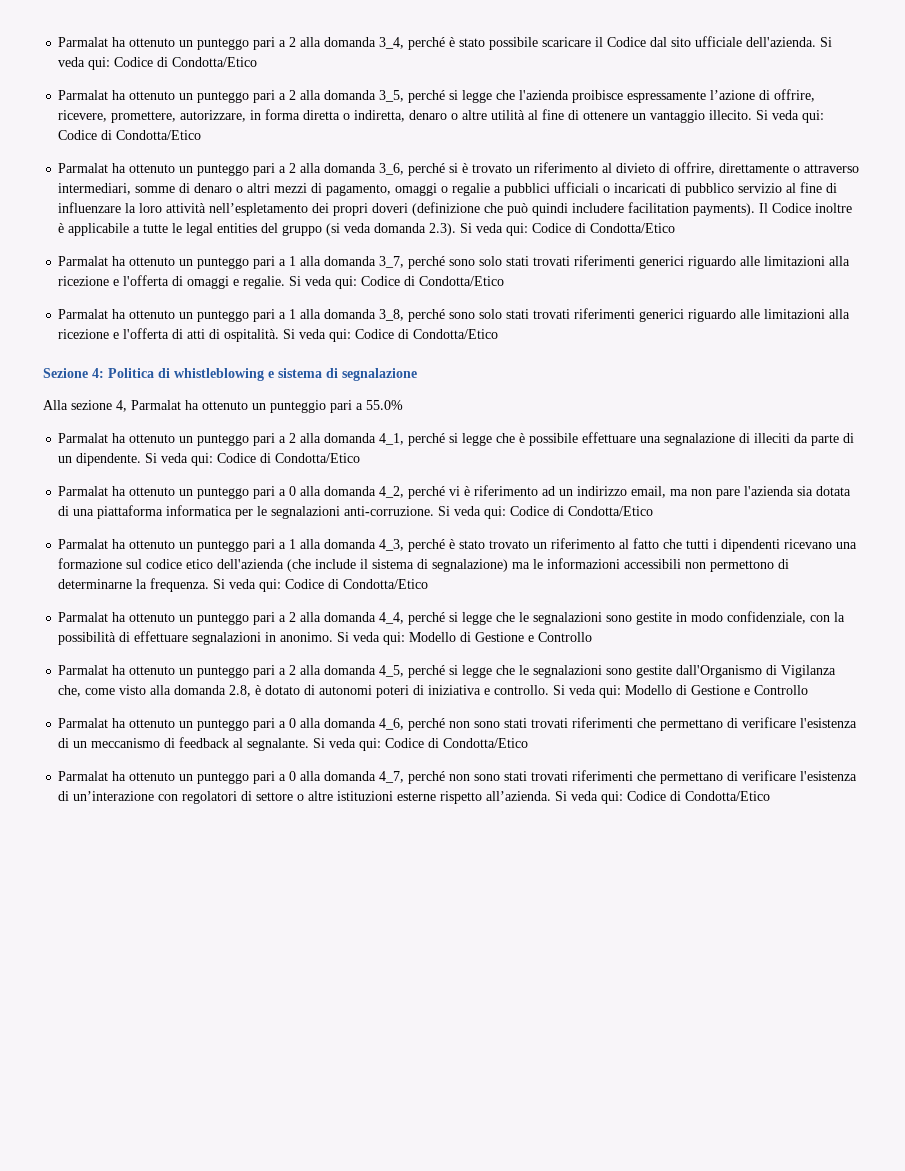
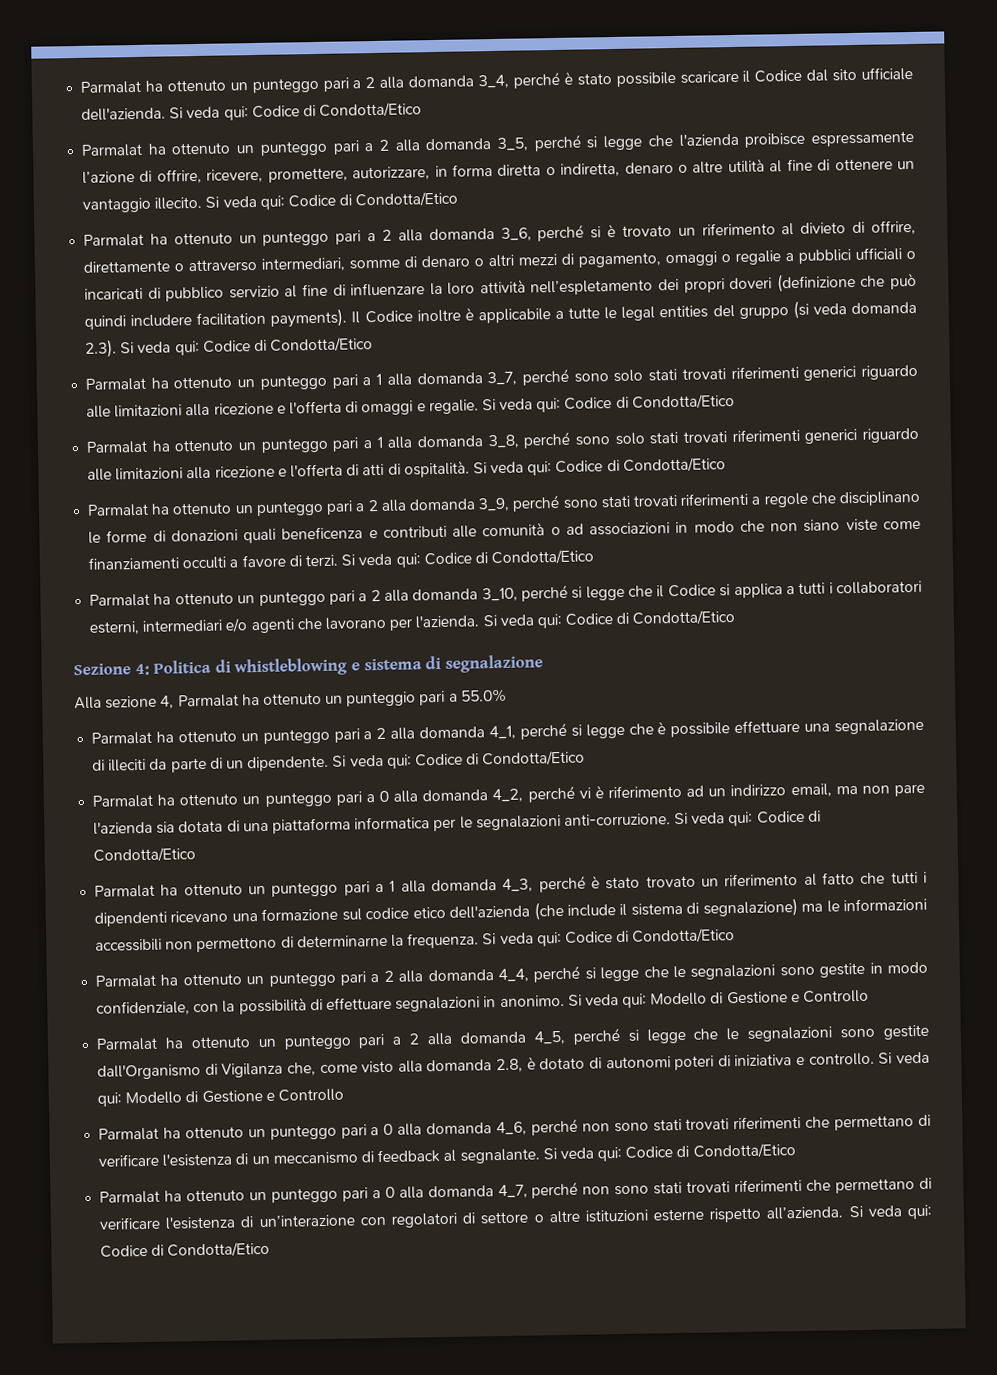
(499, 334) none -> [87,490,921,517] [88,518,921,544] [88,549,595,570] [89,580,923,607] [89,610,736,635] // Parmalat ha ottenuto un punteggo pari a 2 alla domanda 3_9, perché sono stati trovati riferimenti a regole che disciplinano le forme di donazioni quali beneficenza e contributi alle comunità o ad associazioni in modo che non siano viste come finanziamenti occulti a favore di terzi. Si veda qui: Codice di Condotta/Etico // Parmalat ha ottenuto un punteggo pari a 2 alla domanda 3_10, perché si legge che il Codice si applica a tutti i collaboratori esterni, intermediari e/o agenti che lavorano per l'azienda. Si veda qui: Codice di Condotta/Etico

